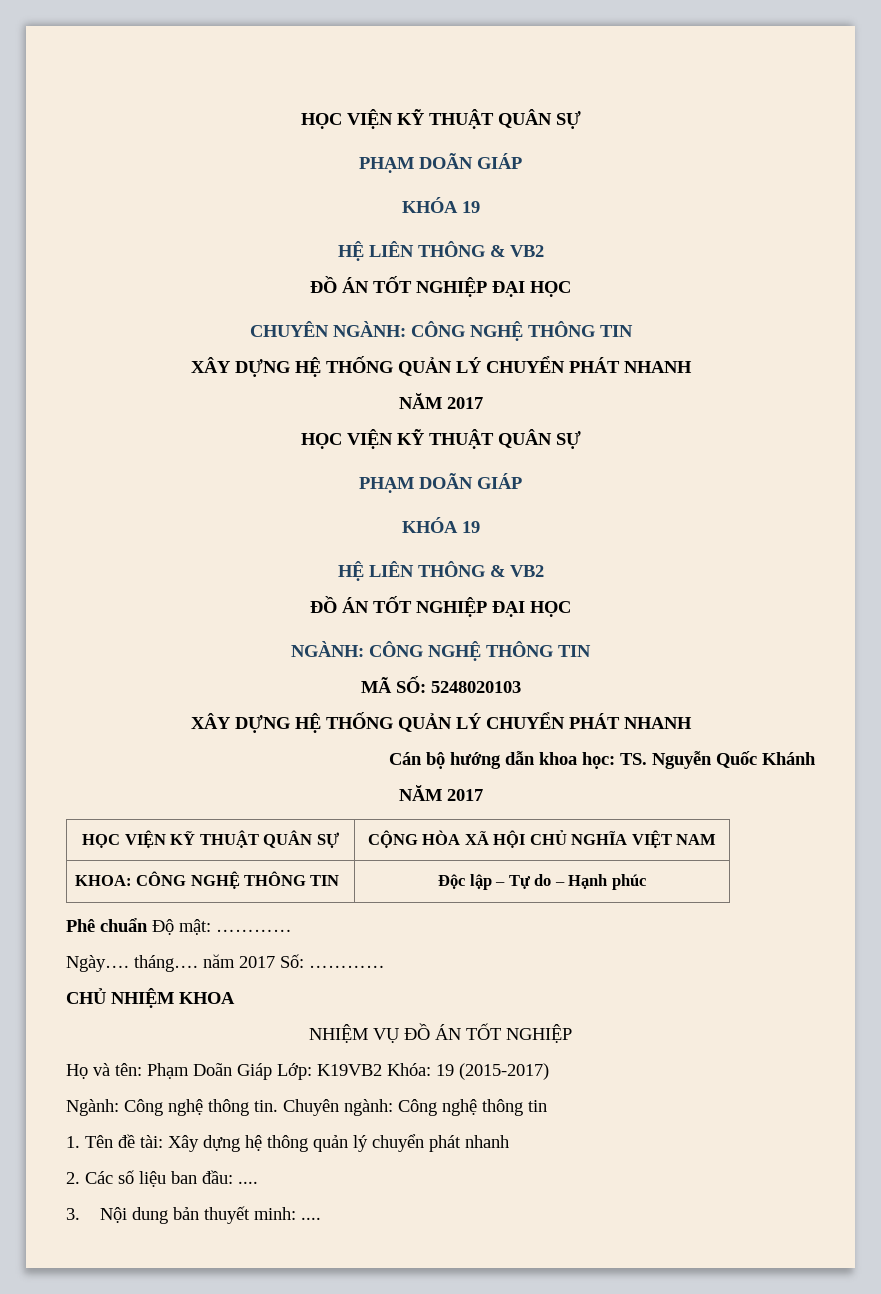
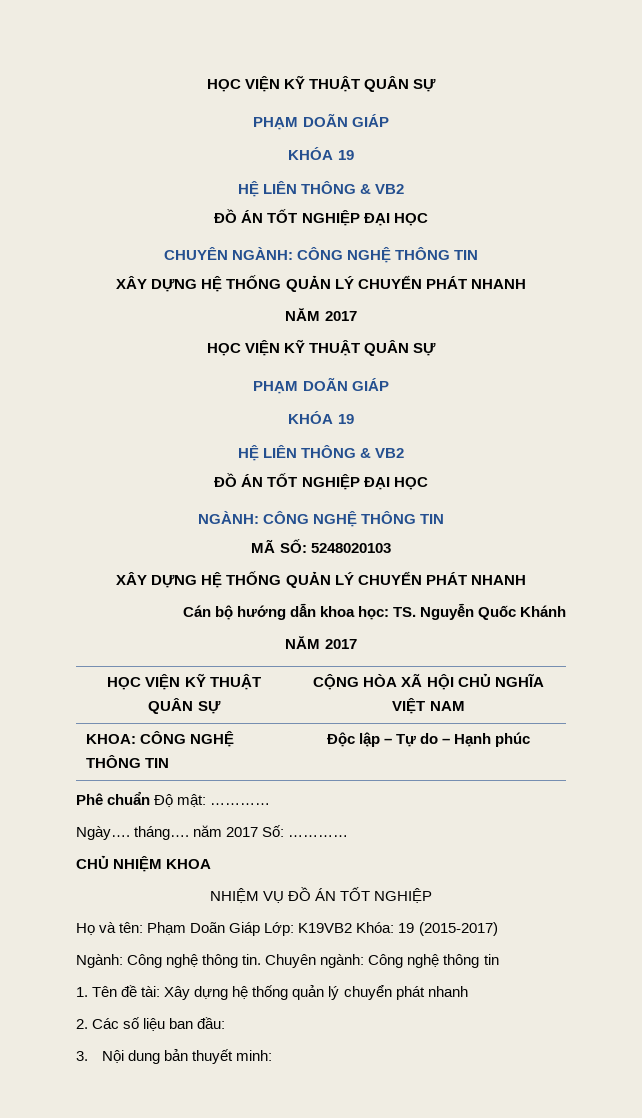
[267,1135,308,1152] thông -> [252,985,289,1000] thống
[238,1181,258,1184] .... -> (226, 1023) none
[300,1217,321,1220] .... -> (272, 1055) none

